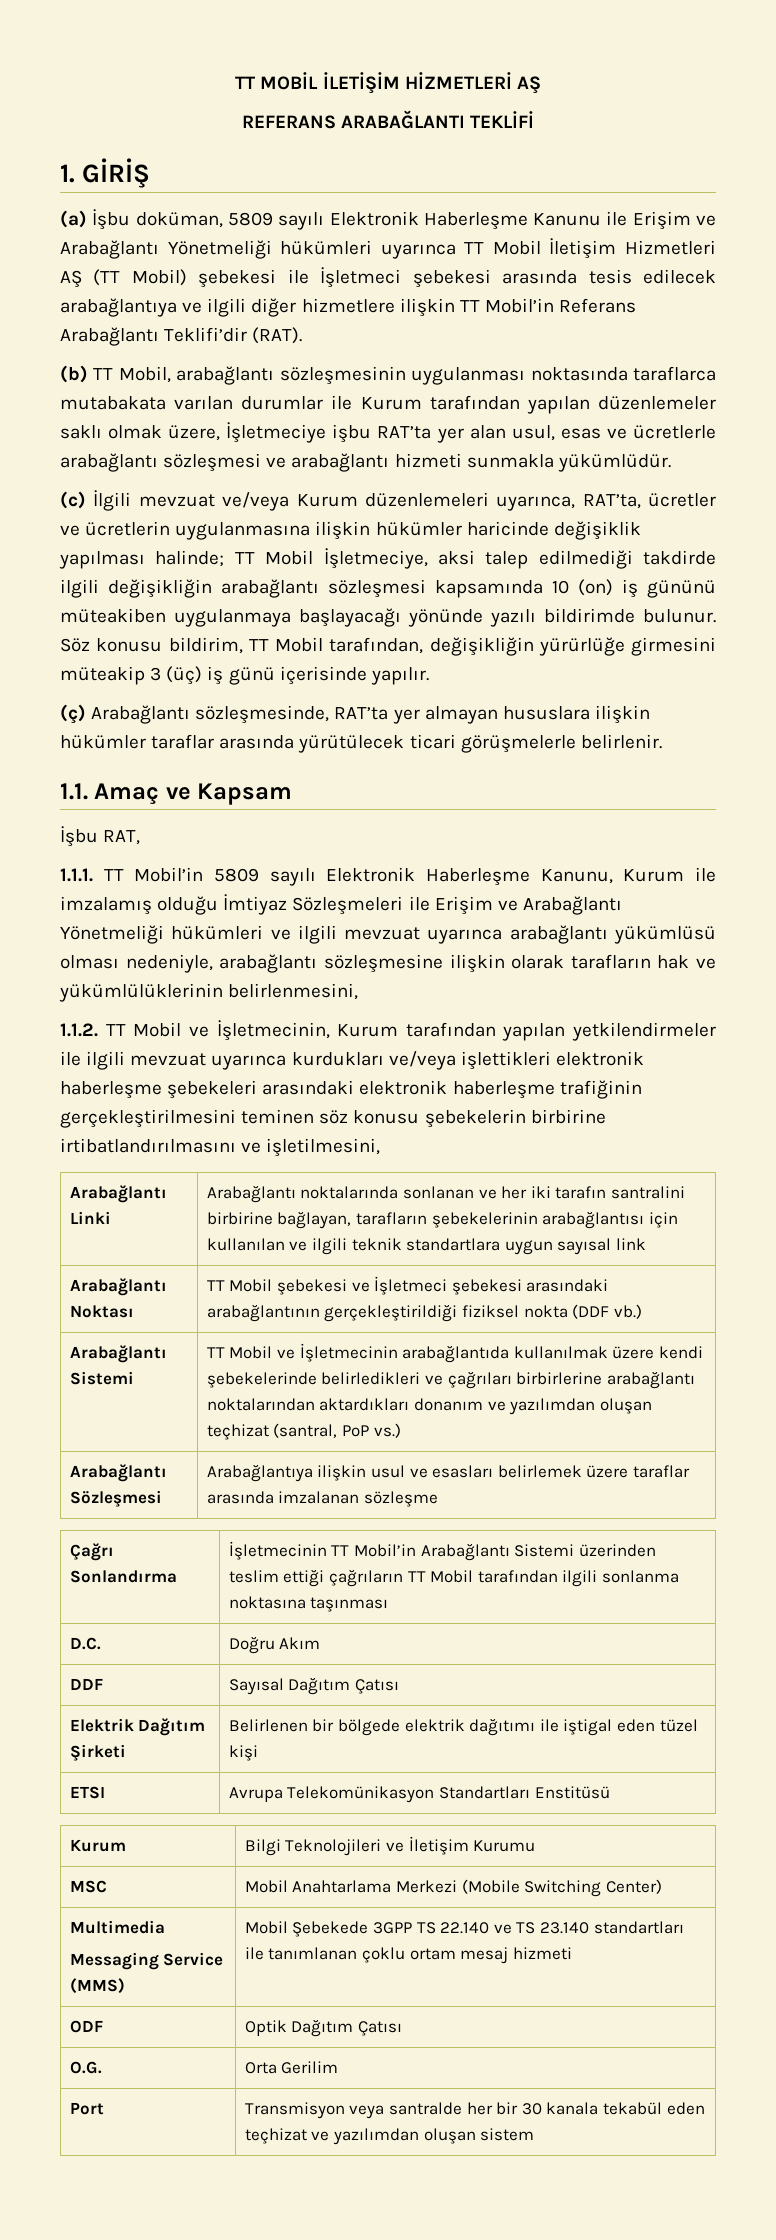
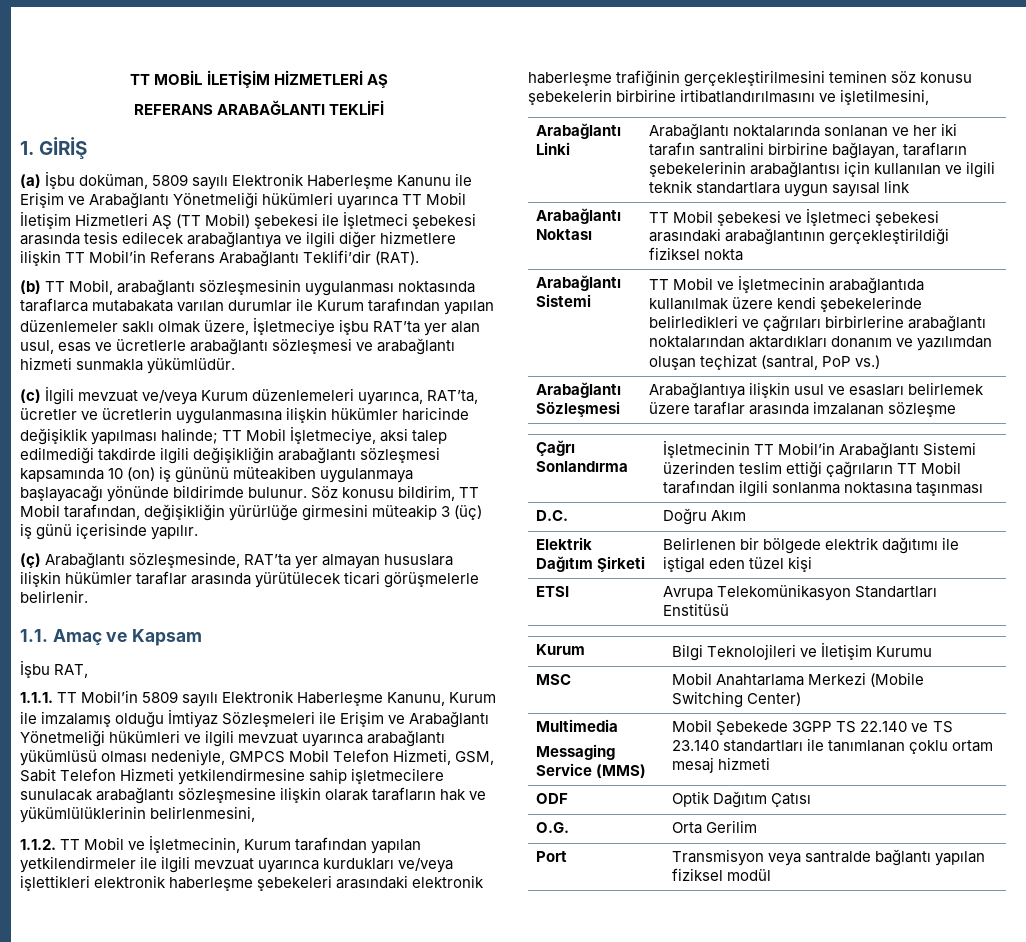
[490,609,536,627] yazılı -> (170, 494) none
(213, 963) none -> [229,749,495,765] [20,768,445,785] [20,789,93,801] GMPCS Mobil Telefon Hizmeti, GSM, Sabit Telefon Hizmeti yetkilendirmesine sahip işletmecilere sunulacak
[572,1304,642,1319] (DDF vb.) -> (744, 255) none
[69,1678,103,1690] [228,1678,400,1695] // DDF | Sayısal Dağıtım Çatısı -> (747, 515) none
[466,2102,705,2115] [244,2128,535,2145] her bir 30 kanala tekabül eden teçhizat ve yazılımdan oluşan sistem -> [875,849,986,866] [672,868,772,881] bağlantı yapılan fiziksel modül

